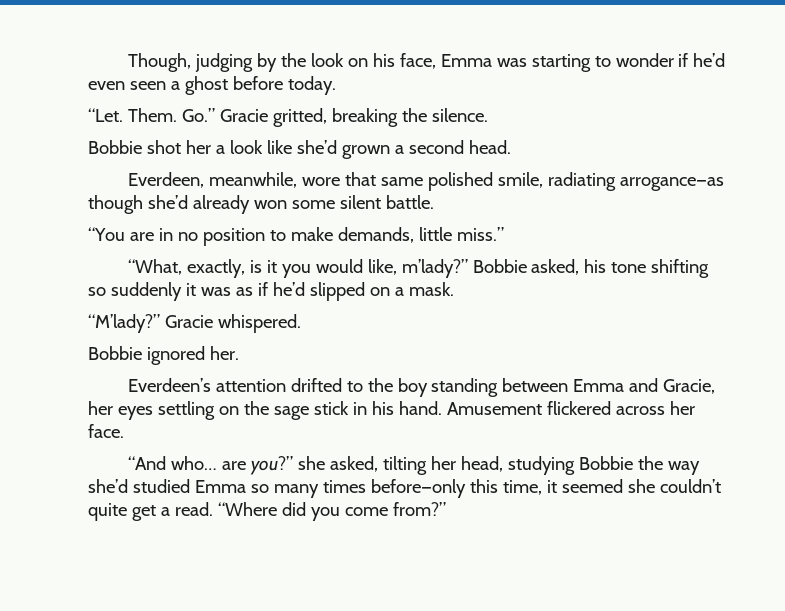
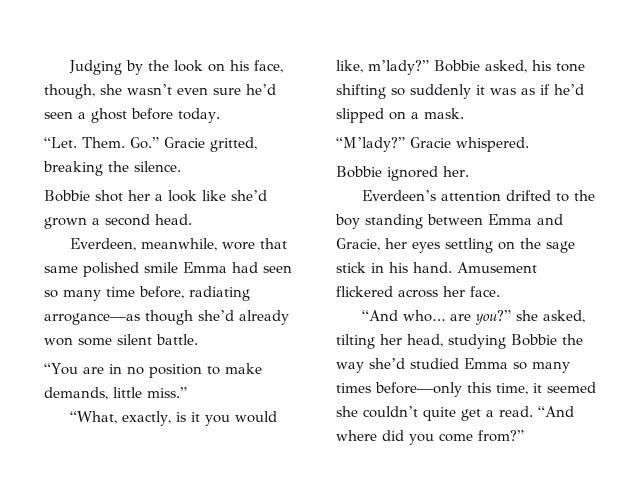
[127,53,253,72] Though, judging -> [68,60,122,75] Judging
[440,53,726,72] [88,81,125,90] Emma was starting to wonder if he’d even -> [44,84,276,99] though, she wasn’t even sure he’d
[497,172,543,188] smile, -> [144,262,292,273] [44,286,184,301] smile Emma had seen so many time before,
[217,502,277,516] “Where -> [538,406,574,417] [336,430,377,441] “And where

